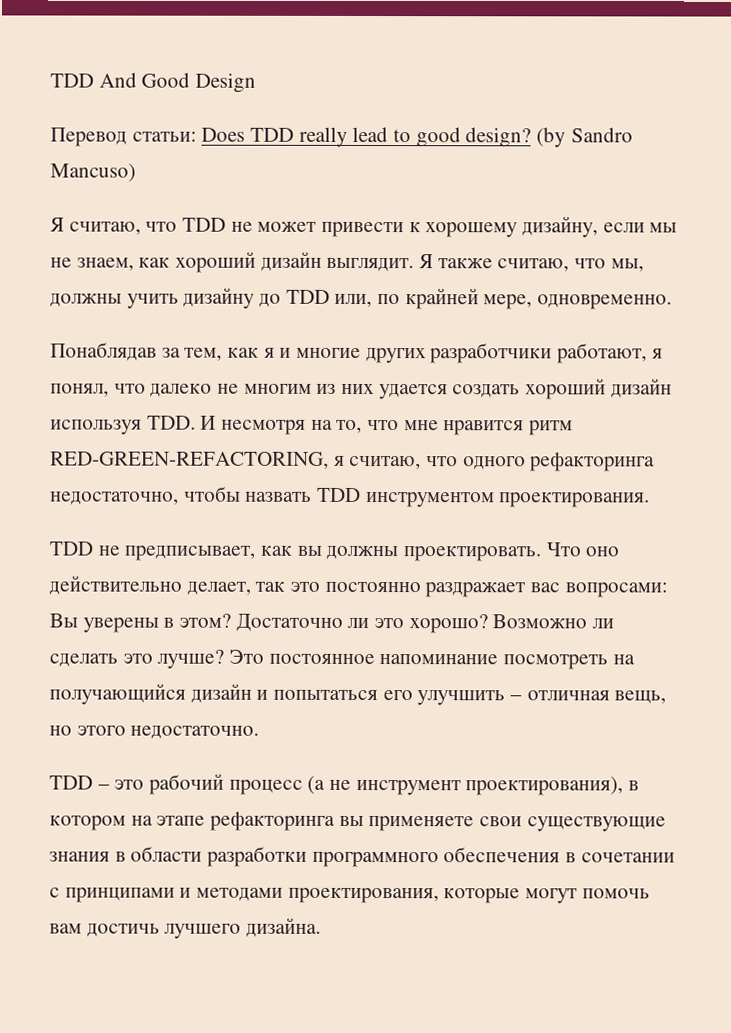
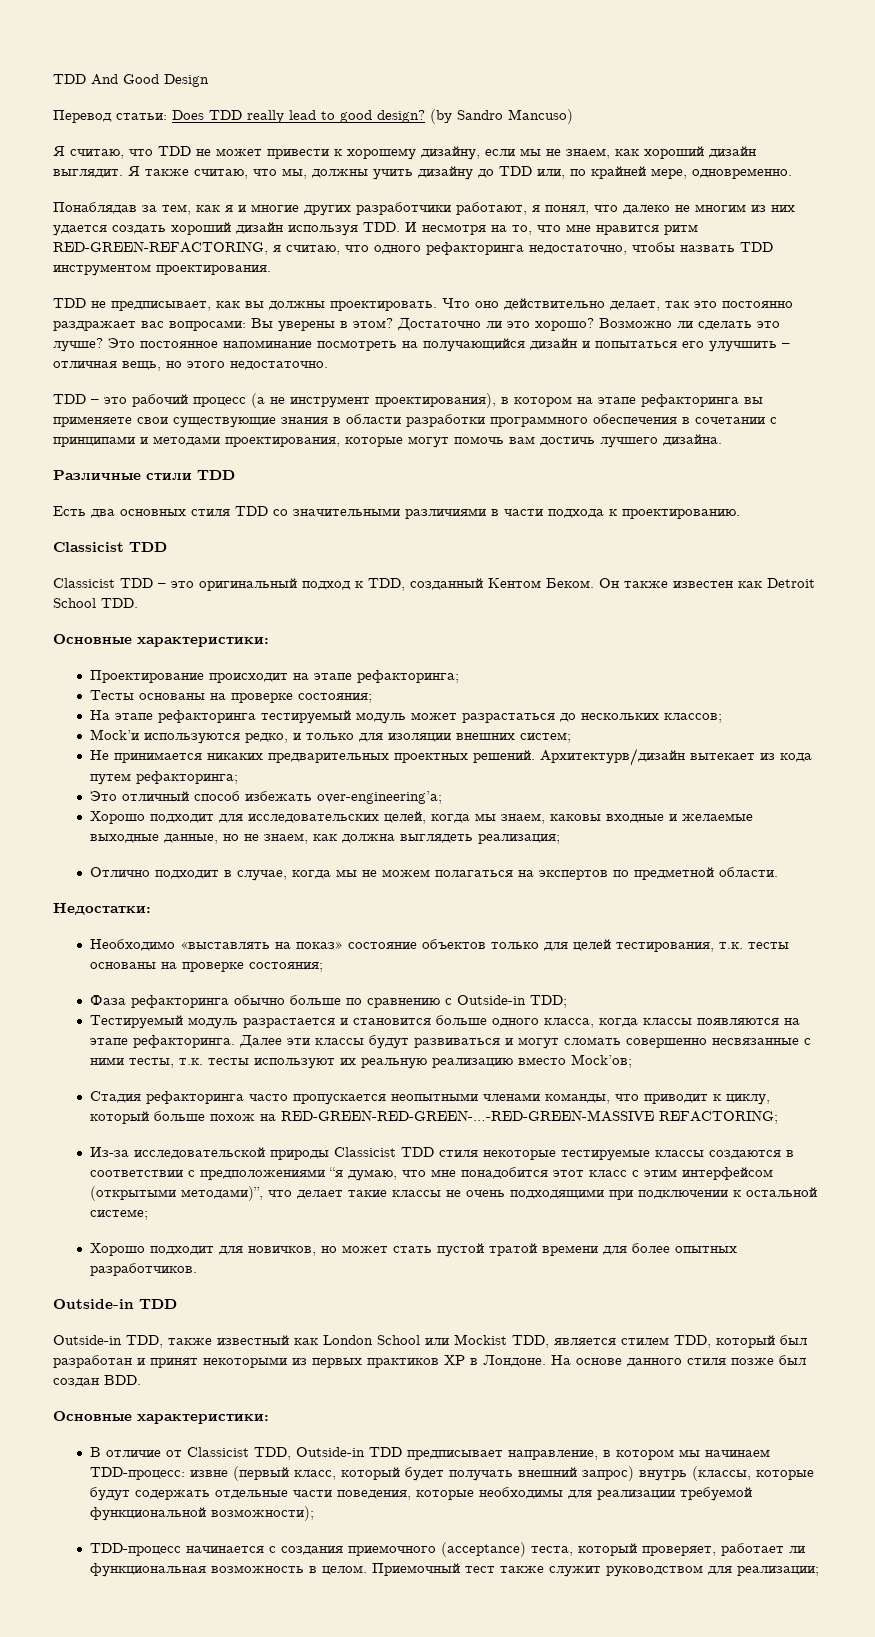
(322, 927) none -> [53,470,235,480] [53,506,740,519] [53,542,167,552] [53,578,815,591] [53,598,138,608] [53,634,269,647] [89,670,459,683] [89,690,372,703] [89,710,722,724] [89,729,571,744] [89,748,812,766] [89,771,238,785] [89,791,442,804] [89,811,753,824] [89,833,560,844] [89,867,778,881] [53,902,151,915] [89,939,789,952] [89,962,323,972] [89,995,567,1008] [89,1015,800,1029] [89,1035,811,1049] [89,1054,632,1069] [89,1091,770,1105] [89,1110,778,1124] [89,1147,794,1161] [89,1167,773,1181] [89,1186,817,1201] [89,1209,148,1220] [89,1243,737,1257] [89,1263,197,1276] [53,1299,177,1309] [53,1334,807,1348] [53,1355,806,1368] [53,1375,141,1387] [53,1411,269,1424] [89,1447,770,1460] [89,1466,814,1481] [89,1487,752,1501] [89,1506,314,1521] [89,1542,805,1557] [89,1563,819,1577] // Различные стили TDD // Есть два основных стиля TDD со значительными различиями в части подхода к проектированию. // Classicist TDD // Classicist TDD – это оригинальный подход к TDD, созданный Кентом Беком. Он также известен как Detroit School TDD. // Основные характеристики: // Проектирование происходит на этапе рефакторинга; // Тесты основаны на проверке состояния; // На этапе рефакторинга тестируемый модуль может разрастаться до нескольких классов; // Mock’и используются редко, и только для изоляции внешних систем; // Не принимается никаких предварительных проектных решений. Архитектурв/дизайн вытекает из кода путем рефакторинга; // Это отличный способ избежать over-engineering’a; // Хорошо подходит для исследовательских целей, когда мы знаем, каковы входные и желаемые выходные данные, но не знаем, как должна выглядеть реализация; // Отлично подходит в случае, когда мы не можем полагаться на экспертов по предметной области. // Недостатки: // Необходимо «выставлять на показ» состояние объектов только для целей тестирования, т.к. тесты основаны на проверке состояния; // Фаза рефакторинга обычно больше по сравнению с Outside-in TDD; // Тестируемый модуль разрастается и становится больше одного класса, когда классы появляются на этапе рефакторинга. Далее эти классы будут развиваться и могут сломать совершенно несвязанные с ними тесты, т.к. тесты используют их реальную реализацию вместо Mock’ов; // Стадия рефакторинга часто пропускается неопытными членами команды, что приводит к циклу, который больше похож на RED-GREEN-RED-GREEN-…-RED-GREEN-MASSIVE REFACTORING; // Из-за исследовательской природы Classicist TDD стиля некоторые тестируемые классы создаются в соответствии с предположениями “я думаю, что мне понадобится этот класс с этим интерфейсом (открытыми методами)”, что делает такие классы не очень подходящими при подключении к остальной системе; // Хорошо подходит для новичков, но может стать пустой тратой времени для более опытных разработчиков. // Outside-in TDD // Outside-in TDD, также известный как London School или Mockist TDD, является стилем TDD, который был разработан и принят некоторыми из первых практиков XP в Лондоне. На основе данного стиля позже был создан BDD. // Основные характеристики: // В отличие от Classicist TDD, Outside-in TDD предписывает направление, в котором мы начинаем TDD-процесс: извне (первый класс, который будет получать внешний запрос) внутрь (классы, которые будут содержать отдельные части поведения, которые необходимы для реализации требуемой функциональной возможности); // TDD-процесс начинается с создания приемочного (acceptance) теста, который проверяет, работает ли функциональная возможность в целом. Приемочный тест также служит руководством для реализации;

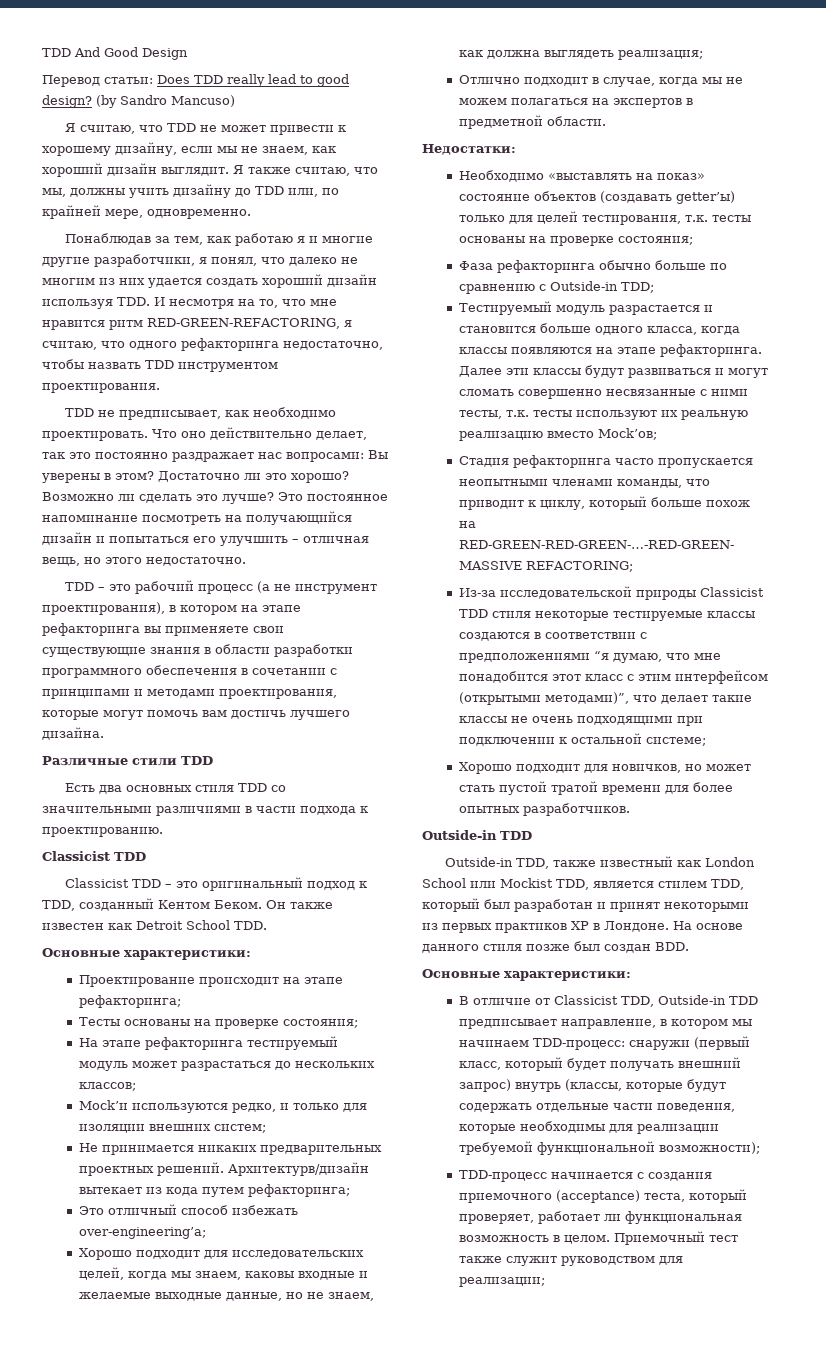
[53,202,137,214] Понаблядав -> [64,233,151,245] Понаблюдав
(221, 208) none -> [234,233,293,246] работаю
[304,202,527,216] других разработчики работают, -> [42,254,195,267] другие разработчики,
[245,301,325,310] вы должны -> [252,407,336,419] необходимо
[141,321,164,328] вас -> [258,452,282,459] нас
[612,870,629,877] по -> [685,98,693,105] в
(486, 944) none -> [599,191,735,204] (создавать getter’ы)
[189,1470,228,1477] извне -> [628,1040,690,1050] снаружи

